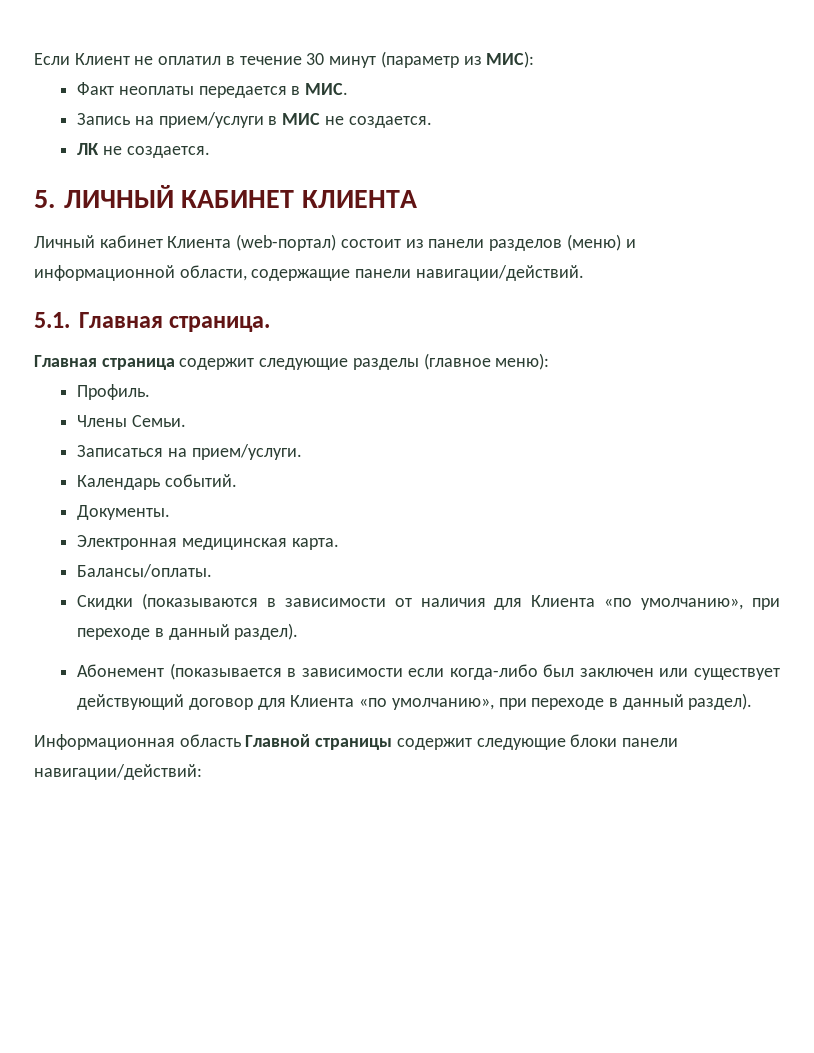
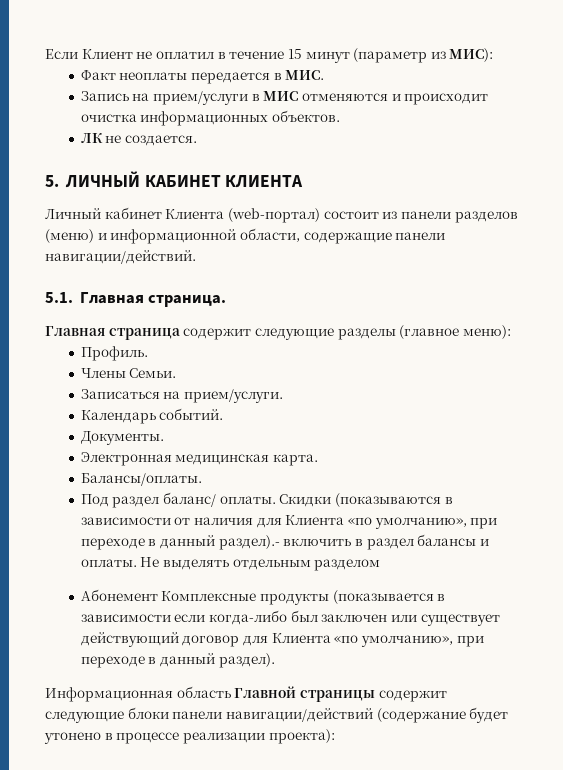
[306,53,325,65] 30 -> [287,49,302,59] 15
[324,116,432,128] не создается. -> [301,93,489,105] [80,110,340,126] отменяются и происходит очистка информационных объектов.
(213, 571) none -> [80,492,276,508] Под раздел баланс/ оплаты.
[234,623,299,640] раздел). -> [218,534,489,550] [80,557,381,571] раздел).- включить в раздел балансы и оплаты. Не выделять отдельным разделом
(165, 670) none -> [161,591,329,605] Комплексные продукты
[34,764,202,780] навигации/действий: -> [225,707,509,723] [44,729,335,744] навигации/действий (содержание будет утонено в процессе реализации проекта):

